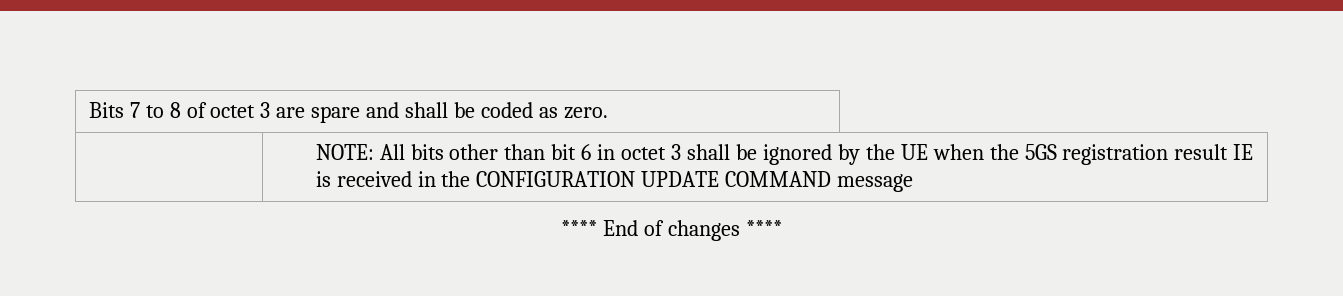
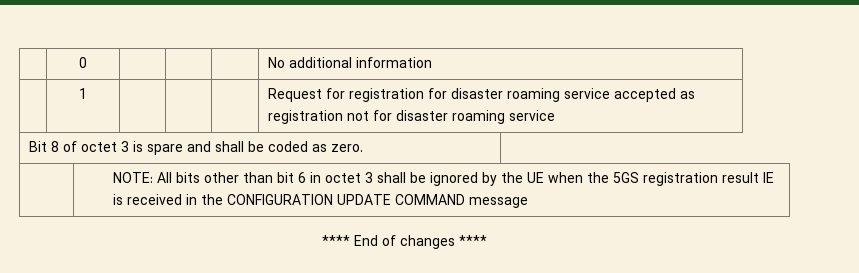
[88,102,164,118] Bits 7 to -> [79,57,87,68] [268,57,433,68] [79,88,87,99] [268,88,696,102] [268,110,556,124] [29,141,48,152] | 0 | | | | No additional information // | 1 | | | | Request for registration for disaster roaming service accepted as registration not for disaster roaming service // Bit
[276,107,306,118] are -> [133,141,144,152] is

